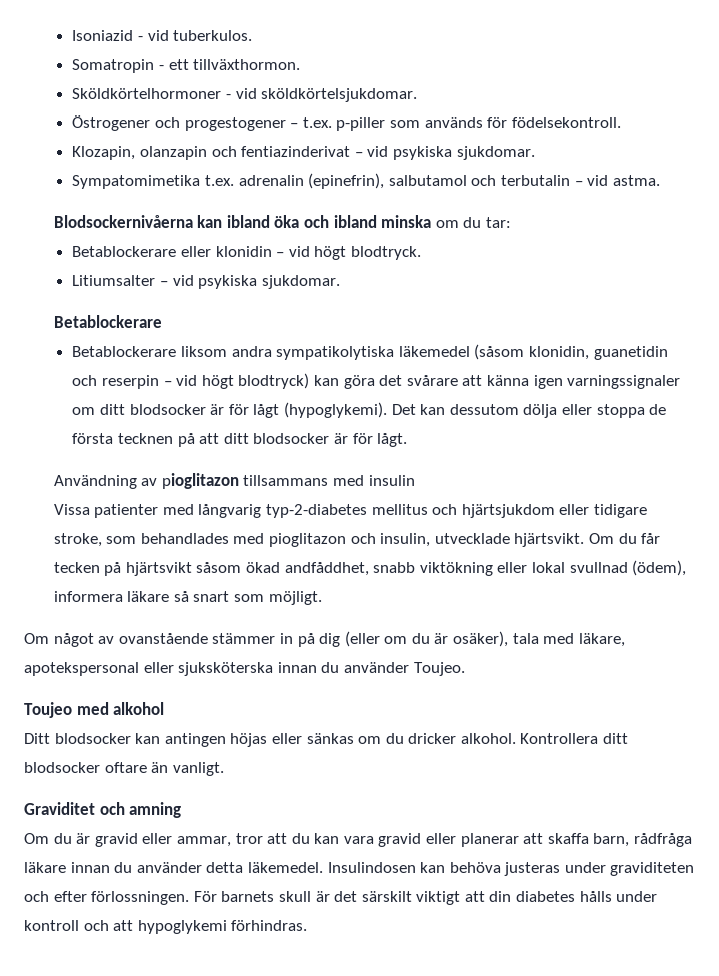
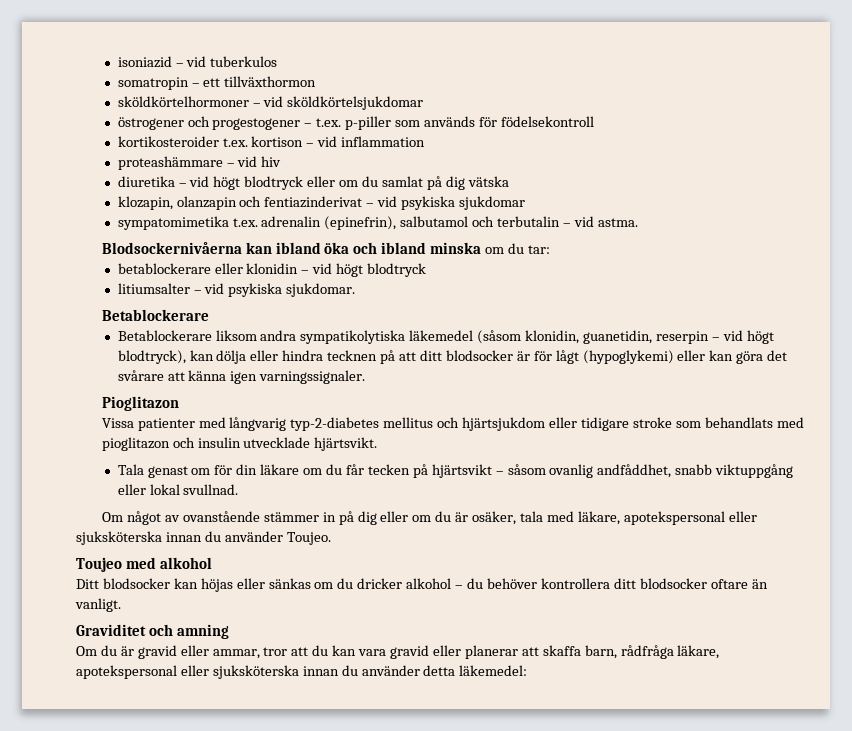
[72,30,253,41] [72,59,301,73] [72,88,418,102] [72,115,151,131] Isoniazid - vid tuberkulos. // Somatropin - ett tillväxthormon. // Sköldkörtelhormoner - vid sköldkörtelsjukdomar. // Östrogener -> [117,56,278,68] [117,76,317,90] [117,96,424,110] [117,117,184,130] isoniazid – vid tuberkulos // somatropin – ett tillväxthormon // sköldkörtelhormoner – vid sköldkörtelsjukdomar // östrogener
[511,117,621,128] [72,146,136,160] födelsekontroll. // Klozapin, -> [500,116,594,127] [117,136,426,147] [117,156,282,170] [117,176,509,190] [117,196,173,210] födelsekontroll // kortikosteroider t.ex. kortison – vid inflammation // proteashämmare – vid hiv // diuretika – vid högt blodtryck eller om du samlat på dig vätska // klozapin,
[456,146,535,160] [72,175,201,189] sjukdomar. // Sympatomimetika -> [459,196,526,210] [117,216,229,230] sjukdomar // sympatomimetika
[72,246,177,257] Betablockerare -> [117,263,211,274] betablockerare
[350,246,421,260] [72,275,156,286] blodtryck. // Litiumsalter -> [367,263,427,277] [117,283,190,294] blodtryck // litiumsalter
[593,346,668,360] [72,375,98,386] guanetidin och -> [583,330,653,344] guanetidin,
[238,373,310,389] blodtryck) -> [117,350,706,364] blodtryck), kan dölja eller hindra tecknen på att ditt blodsocker är för lågt (hypoglykemi) eller
[567,375,681,389] [72,402,667,418] [72,433,408,447] [53,473,415,489] varningssignaler om ditt blodsocker är för lågt (hypoglykemi). Det kan dessutom dölja eller stoppa de första tecknen på att ditt blodsocker är för lågt. // Användning av pioglitazon tillsammans med insulin -> [259,370,366,384] [101,396,179,411] varningssignaler. // Pioglitazon
[53,533,229,547] stroke, som behandlades -> [632,417,773,428] stroke som behandlats
[380,533,431,547] insulin, -> [197,437,241,448] insulin
[589,533,615,544] Om -> [117,464,323,478] // Tala genast om för din läkare om
[196,562,281,573] såsom ökad -> [495,464,594,478] – såsom ovanlig
[419,562,493,576] viktökning -> [715,464,794,478] viktuppgång
[569,560,687,576] [53,591,322,605] svullnad (ödem), informera läkare så snart som möjligt. -> [183,484,239,495] svullnad.
[344,631,380,647] (eller -> [380,511,409,522] eller
[453,631,509,647] osäker), -> [472,511,517,525] osäker,
[164,733,226,747] antingen -> (198, 583) none
[460,733,599,744] alkohol. Kontrollera -> [406,578,610,589] alkohol – du behöver kontrollera
[24,862,695,876] [24,891,658,905] [24,920,308,934] läkare innan du använder detta läkemedel. Insulindosen kan behöva justeras under graviditeten och efter förlossningen. För barnets skull är det särskilt viktigt att din diabetes hålls under kontroll och att hypoglykemi förhindras. -> [677,645,720,659] [76,665,528,679] läkare, apotekspersonal eller sjuksköterska innan du använder detta läkemedel:

